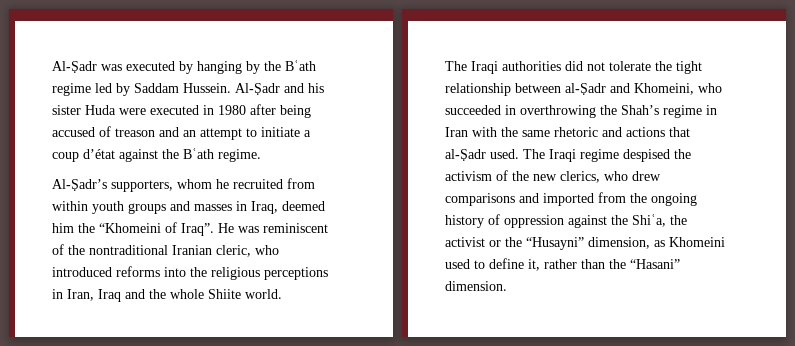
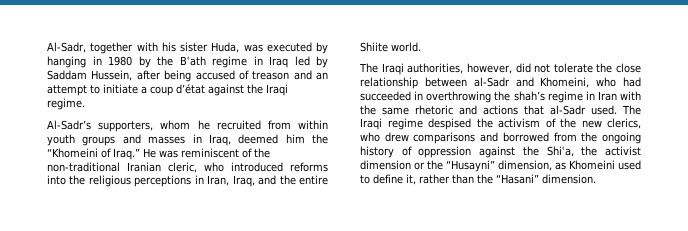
[52,61,97,73] Al-Ṣadr -> [47,42,240,54] Al-Sadr, together with his sister Huda,
(242, 67) none -> [92,56,132,66] in 1980
(91, 89) none -> [253,56,288,68] in Iraq
[183,83,324,95] [52,105,246,115] Hussein. Al-Ṣadr and his sister Huda were executed in 1980 -> [91,70,133,81] Hussein,
[183,148,214,159] Bʿath -> [266,84,288,96] Iraqi
[52,179,107,191] Al-Ṣadr’s -> [47,120,91,130] Al-Sadr’s
[181,223,214,236] Iraq”. -> [113,148,140,160] Iraq.”
[89,245,168,255] nontraditional -> [47,162,120,172] non-traditional
[98,289,121,302] Iraq -> [232,175,255,187] Iraq,
[170,289,204,299] whole -> [299,175,329,185] entire
[502,61,561,71] authorities -> [407,63,512,74] authorities, however,
[676,61,702,74] tight -> [616,63,641,73] close
[565,83,606,95] al-Ṣadr -> [473,77,510,87] al-Sadr
(722, 88) none -> [623,77,641,87] had
[621,105,659,115] Shah’s -> [513,91,545,101] shah’s
[445,149,486,161] al-Ṣadr -> [550,105,586,115] al-Sadr
[543,193,594,206] imported -> [502,132,549,142] borrowed
(485, 242) none -> [360,160,411,170] dimension

